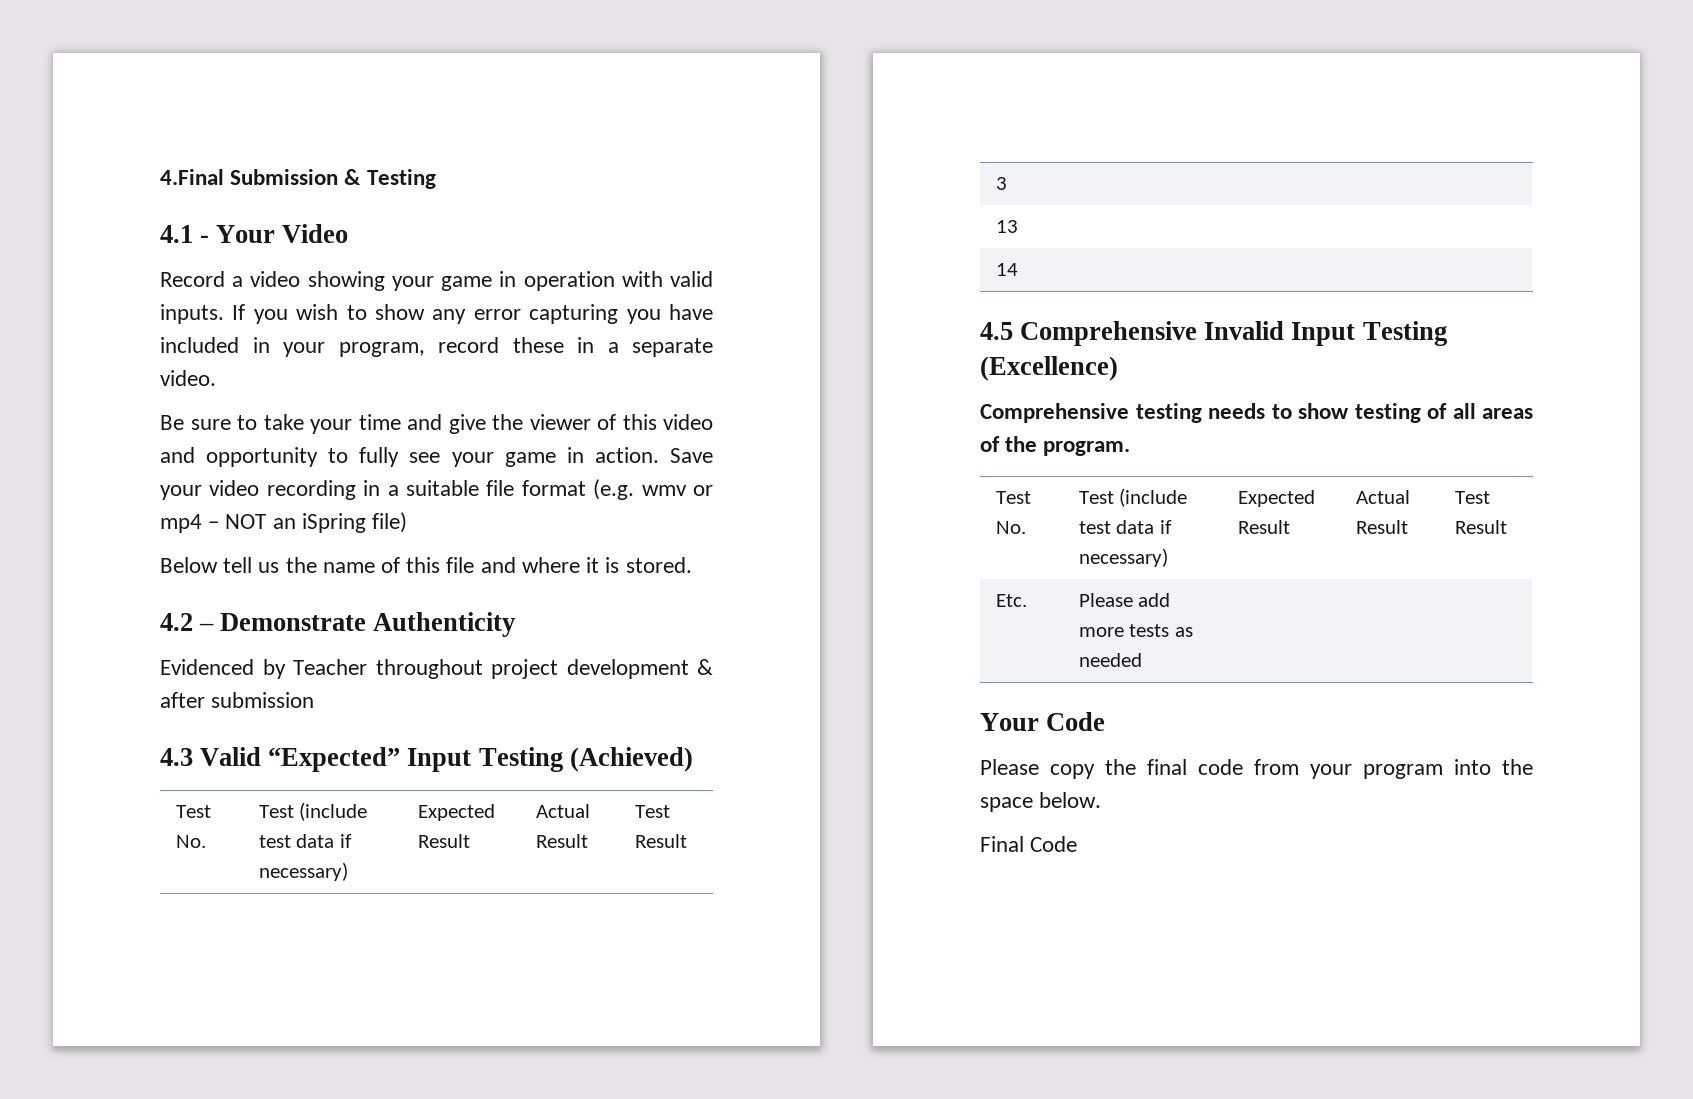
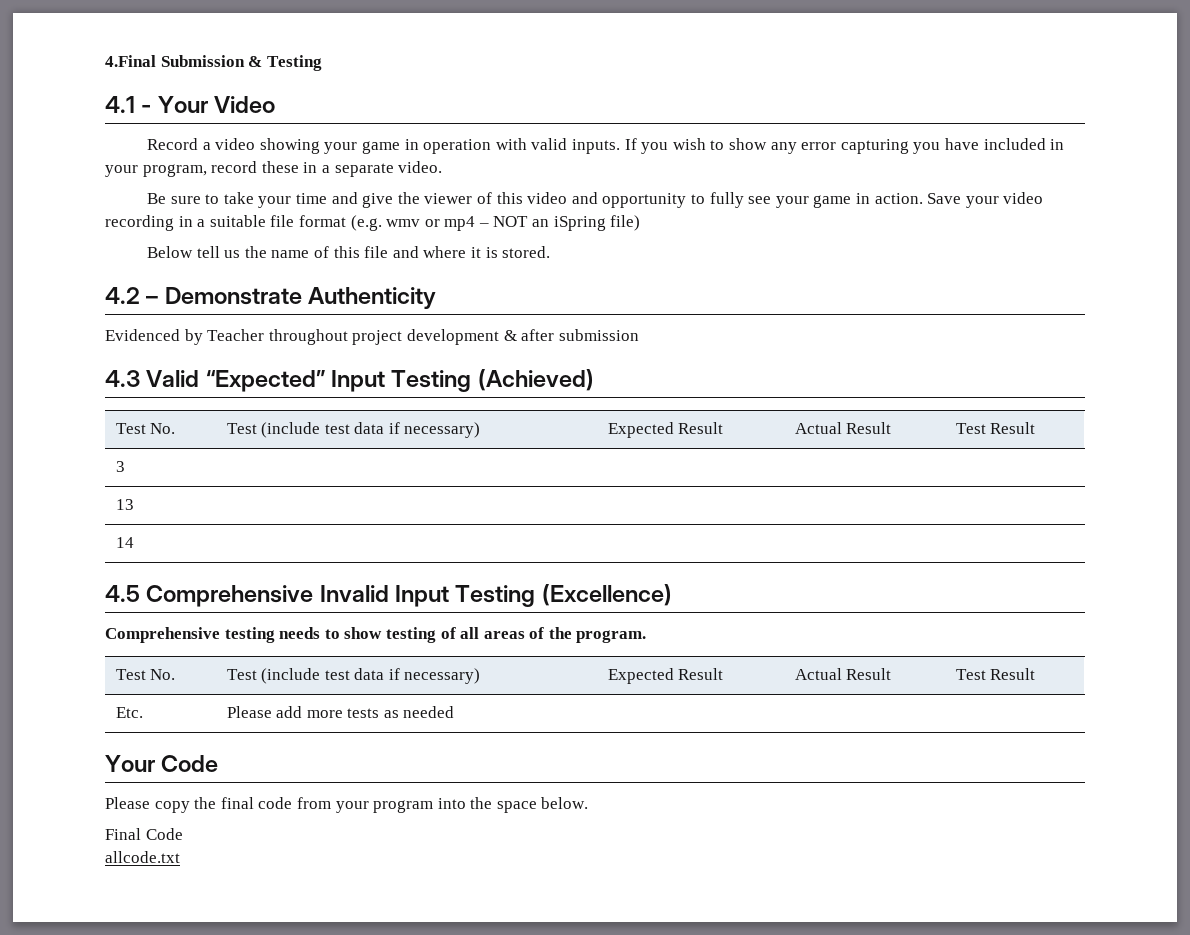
(1078, 844) none -> [105,851,180,863] // allcode.txt

